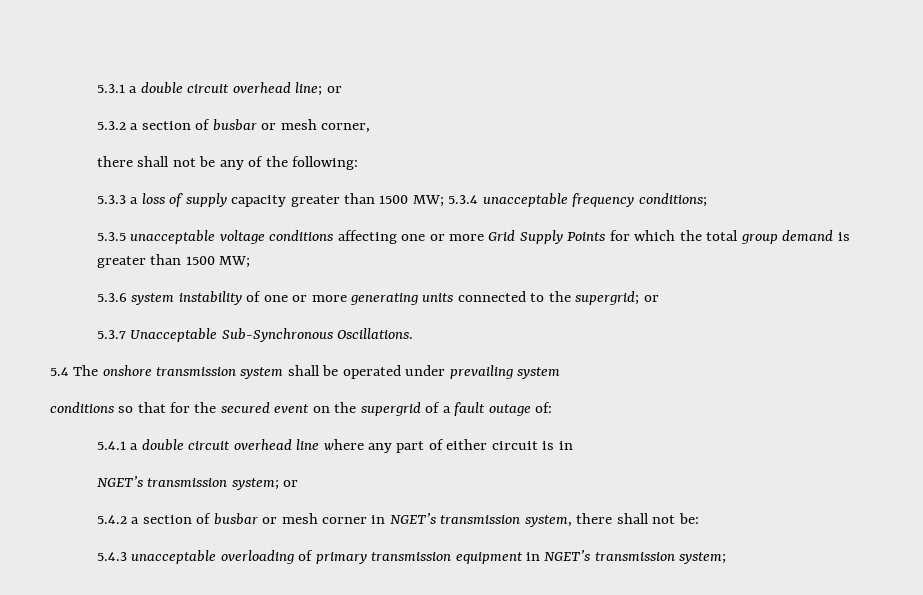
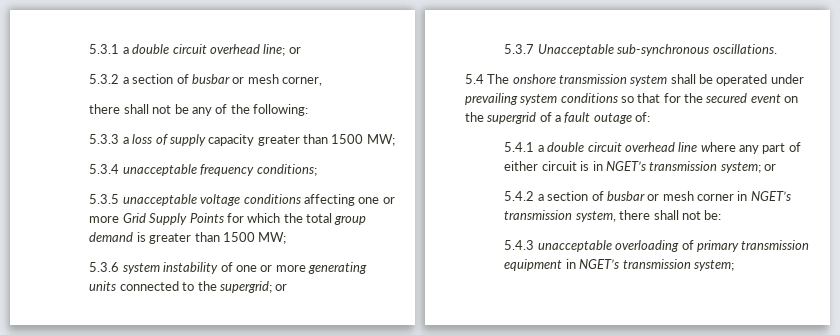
(444, 201) none -> (395, 140) //
[221,328,414,342] Sub-Synchronous Oscillations. -> [617,44,777,56] sub-synchronous oscillations.
(561, 373) // -> (558, 99) none
(573, 445) // -> (603, 166) none

